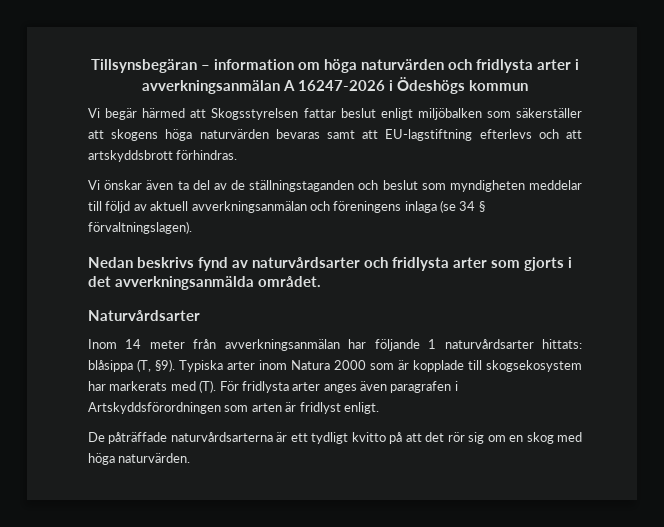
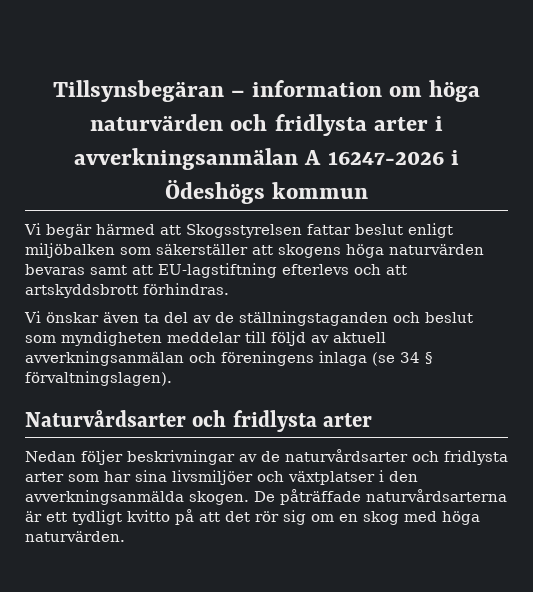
[88,257,248,271] Nedan beskrivs fynd av -> [25,409,373,432] [25,450,280,465] Naturvårdsarter och fridlysta arter // Nedan följer beskrivningar av de
[524,257,572,271] [88,276,321,290] [88,310,200,321] [88,339,582,351] [88,359,582,372] [88,380,458,393] [88,402,379,414] gjorts i det avverkningsanmälda området. // Naturvårdsarter // Inom 14 meter från avverkningsanmälan har följande 1 naturvårdsarter hittats: blåsippa (T, §9). Typiska arter inom Natura 2000 som är kopplade till skogsekosystem har markerats med (T). För fridlysta arter anges även paragrafen i Artskyddsförordningen som arten är fridlyst enligt. // -> [104,470,418,485] [25,490,249,505] har sina livsmiljöer och växtplatser i den avverkningsanmälda skogen.

